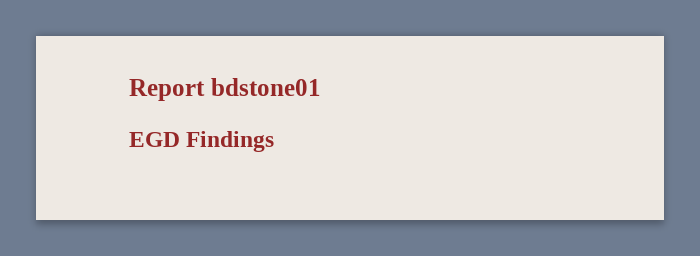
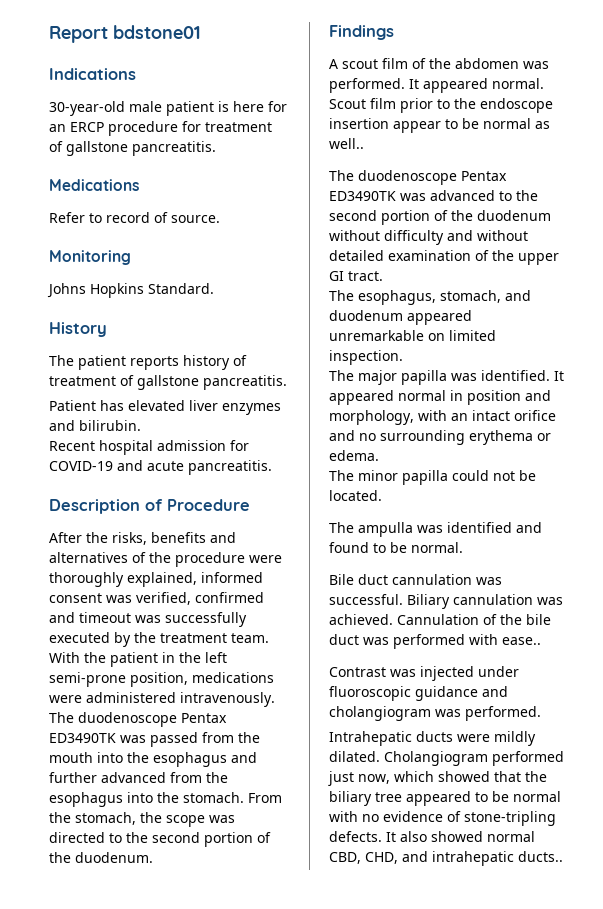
[129,131,275,152] EGD Findings -> [49,68,136,80] [49,101,287,116] [49,121,272,136] [49,141,216,156] [49,179,139,191] [49,212,220,223] [49,250,131,265] [47,283,214,298] [49,322,107,337] [49,355,247,370] [49,375,287,390] [49,400,281,415] [49,420,141,431] [49,440,249,455] [49,460,272,475] [49,499,250,514] [49,532,236,545] [49,552,282,567] [49,572,263,587] [49,592,264,605] [49,612,247,627] [49,632,269,647] [49,652,227,667] [49,672,274,687] [49,692,275,707] [49,712,227,727] [49,732,260,747] [49,752,257,767] [49,772,228,783] [49,792,282,807] [49,812,235,827] [49,832,271,847] [49,852,153,863] [329,25,394,40] [329,58,549,69] [329,78,544,93] [329,98,553,113] [329,118,550,133] [329,138,364,149] [329,170,507,185] [329,190,538,201] [329,210,551,225] [329,230,528,245] [329,250,559,265] [329,271,383,281] [329,290,531,305] [329,310,472,325] [329,330,496,341] [329,350,403,365] [329,370,564,385] [329,390,551,405] [329,410,556,425] [329,430,551,445] [329,450,379,461] [329,470,536,485] [329,490,382,501] [329,522,542,537] [329,542,463,553] [329,574,502,585] [329,594,563,609] [329,614,551,625] [329,634,541,649] [329,666,519,681] [329,686,508,701] [329,706,541,721] [329,731,536,746] [329,751,564,766] [328,771,547,786] [329,791,561,806] [329,811,556,826] [329,831,535,842] [329,851,563,866] Indications // 30-year-old male patient is here for an ERCP procedure for treatment of gallstone pancreatitis. // Medications // Refer to record of source. // Monitoring // Johns Hopkins Standard. // History // The patient reports history of treatment of gallstone pancreatitis. // Patient has elevated liver enzymes and bilirubin. // Recent hospital admission for COVID-19 and acute pancreatitis. // Description of Procedure // After the risks, benefits and alternatives of the procedure were thoroughly explained, informed consent was verified, confirmed and timeout was successfully executed by the treatment team. With the patient in the left semi-prone position, medications were administered intravenously. The duodenoscope Pentax ED3490TK was passed from the mouth into the esophagus and further advanced from the esophagus into the stomach. From the stomach, the scope was directed to the second portion of the duodenum. // Findings // A scout film of the abdomen was performed. It appeared normal. Scout film prior to the endoscope insertion appear to be normal as well.. // The duodenoscope Pentax ED3490TK was advanced to the second portion of the duodenum without difficulty and without detailed examination of the upper GI tract. // The esophagus, stomach, and duodenum appeared unremarkable on limited inspection. // The major papilla was identified. It appeared normal in position and morphology, with an intact orifice and no surrounding erythema or edema. // The minor papilla could not be located. // The ampulla was identified and found to be normal. // Bile duct cannulation was successful. Biliary cannulation was achieved. Cannulation of the bile duct was performed with ease.. // Contrast was injected under fluoroscopic guidance and cholangiogram was performed. // Intrahepatic ducts were mildly dilated. Cholangiogram performed just now, which showed that the biliary tree appeared to be normal with no evidence of stone-tripling defects. It also showed normal CBD, CHD, and intrahepatic ducts..

